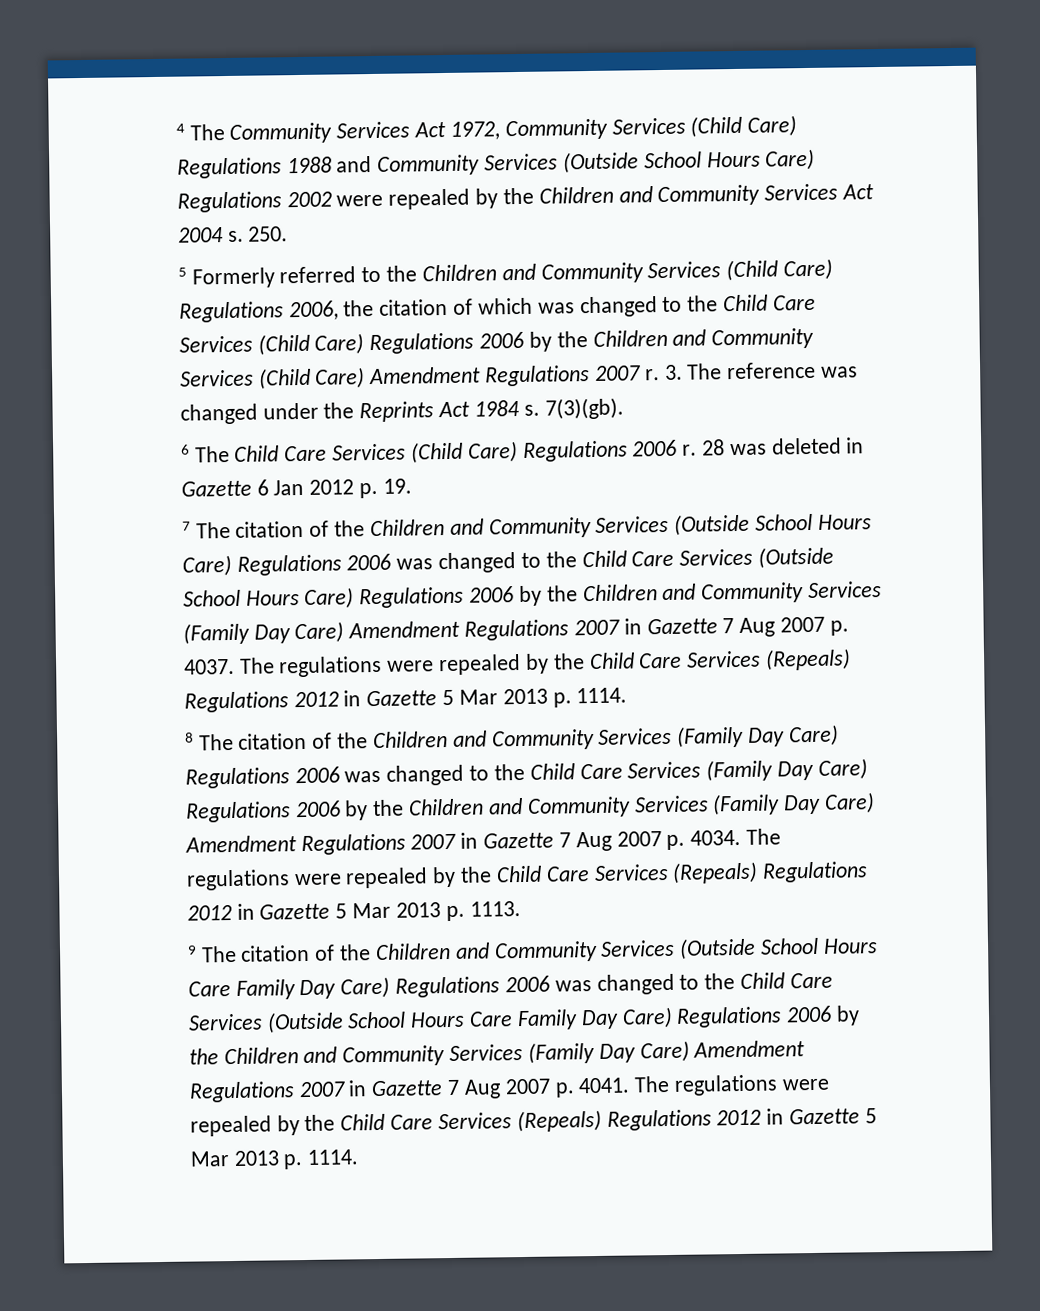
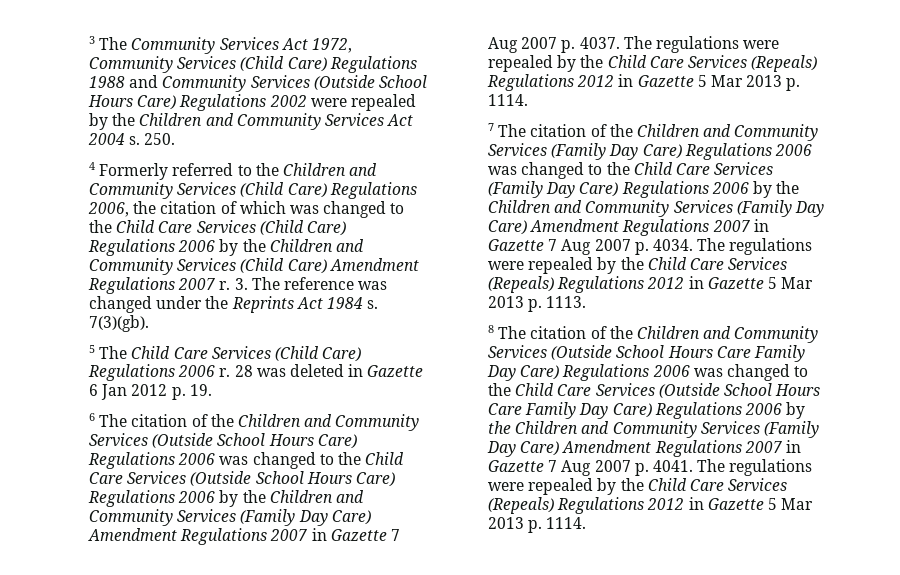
[175,123,185,133] 4 -> [89,36,96,44] 3
[177,267,187,277] 5 -> [89,162,96,170] 4
[180,444,190,455] 6 -> [89,345,96,353] 5
[181,521,191,531] 7 -> [89,413,96,421] 6
[184,732,194,743] 8 -> [488,123,495,131] 7
[186,945,197,955] 9 -> [488,325,495,333] 8

